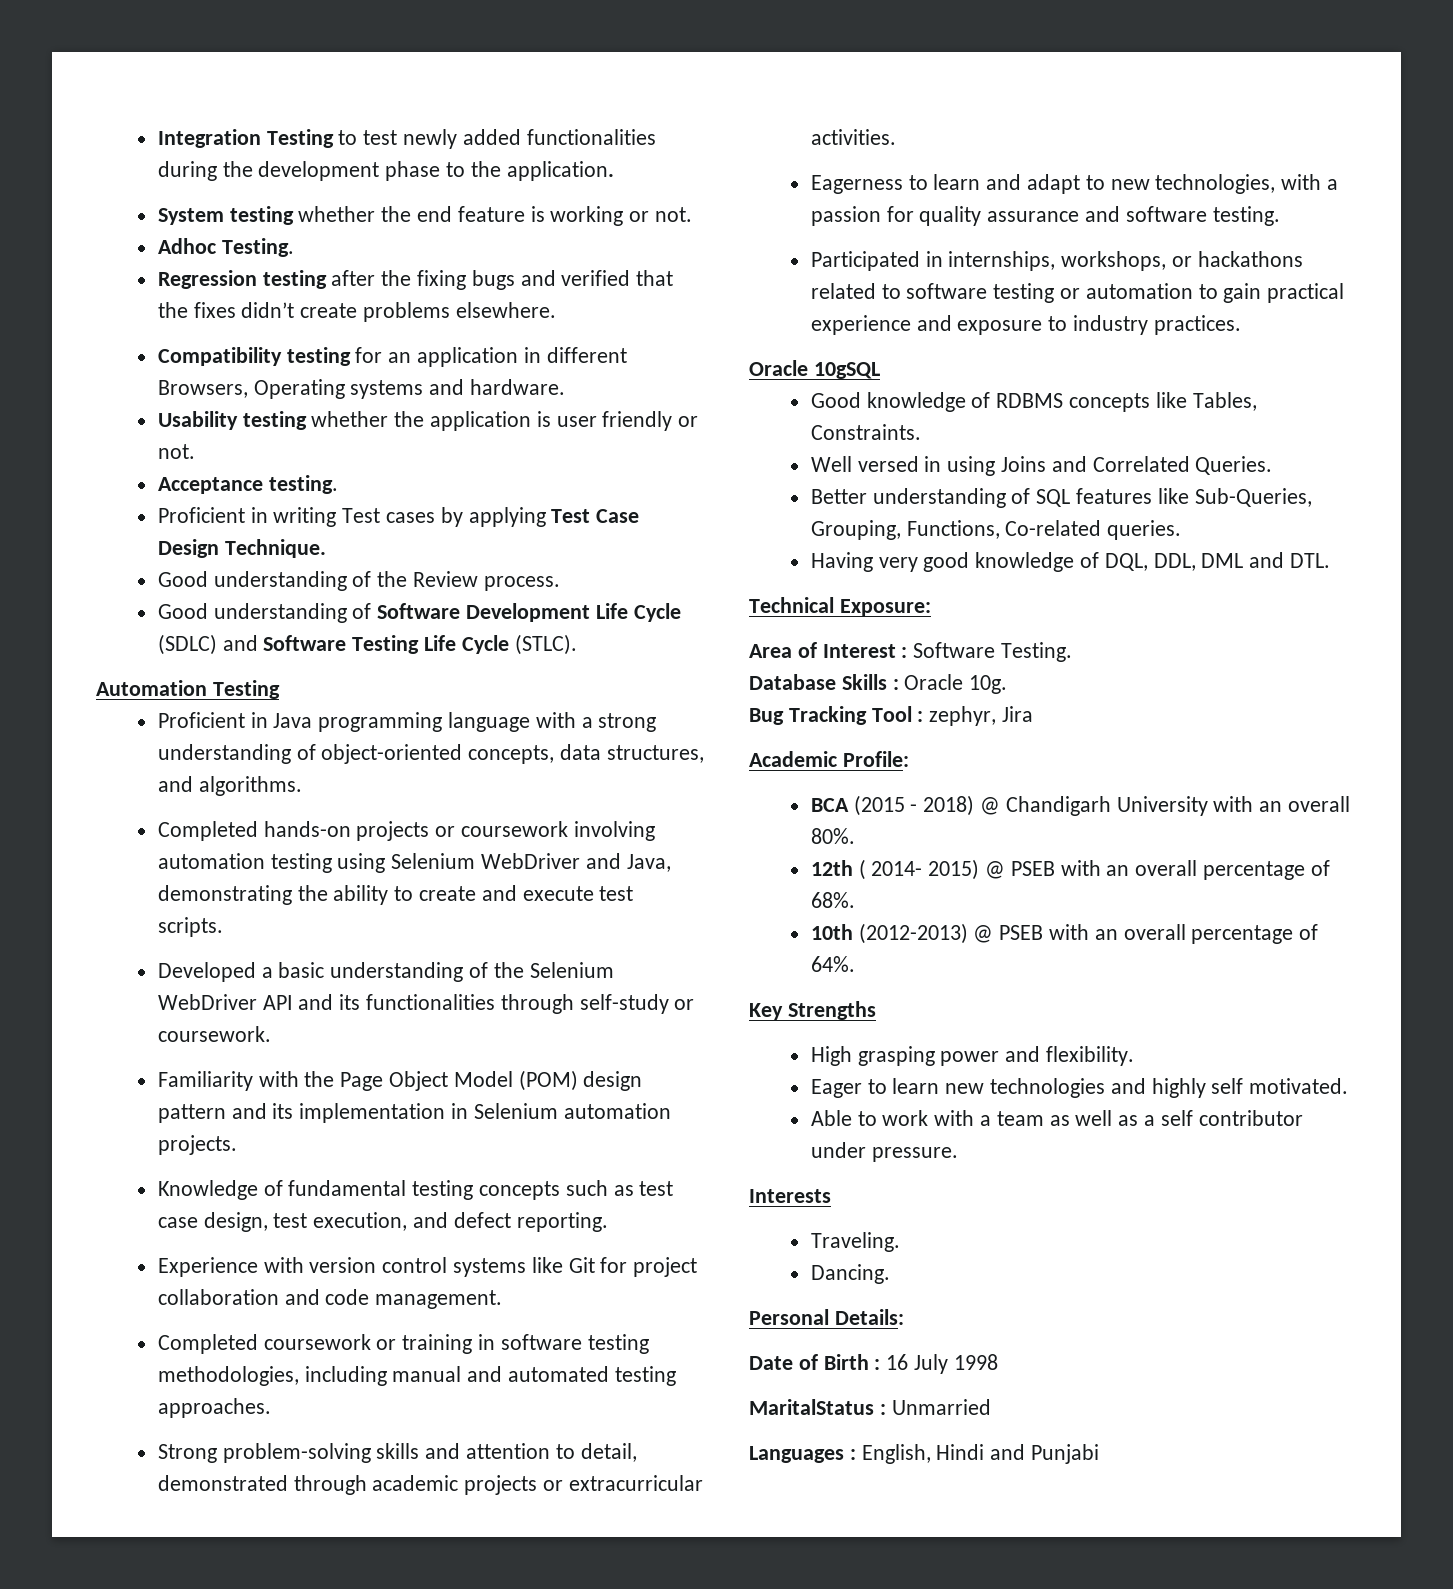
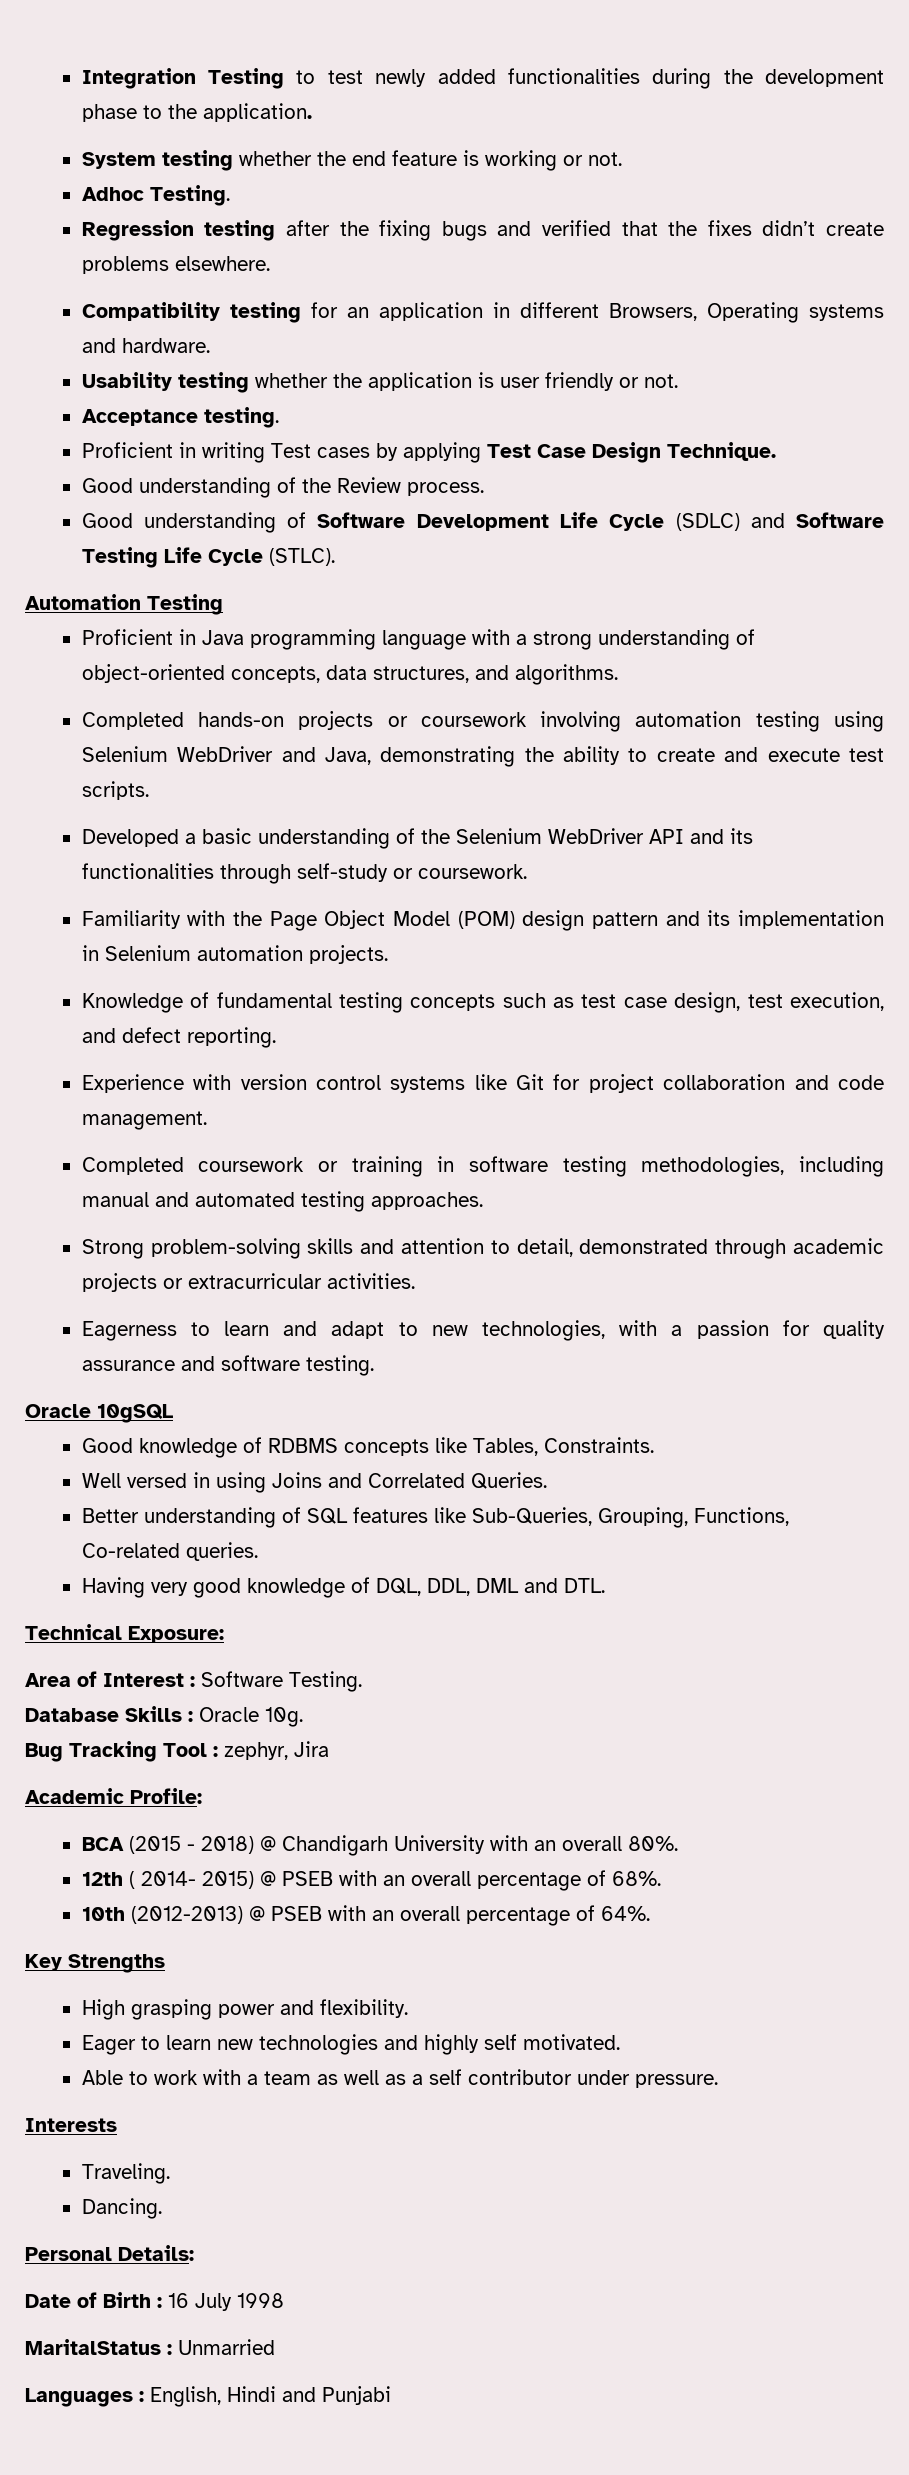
[810,251,1303,271] [810,283,1345,303] [810,315,1241,335] // Participated in internships, workshops, or hackathons related to software testing or automation to gain practical experience and exposure to industry practices. -> (374, 1365) none

